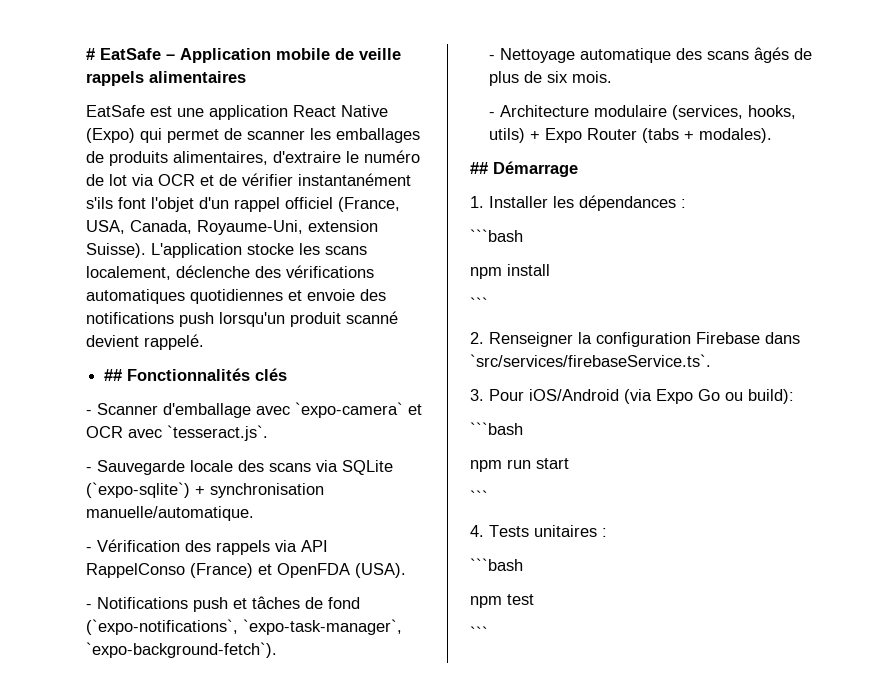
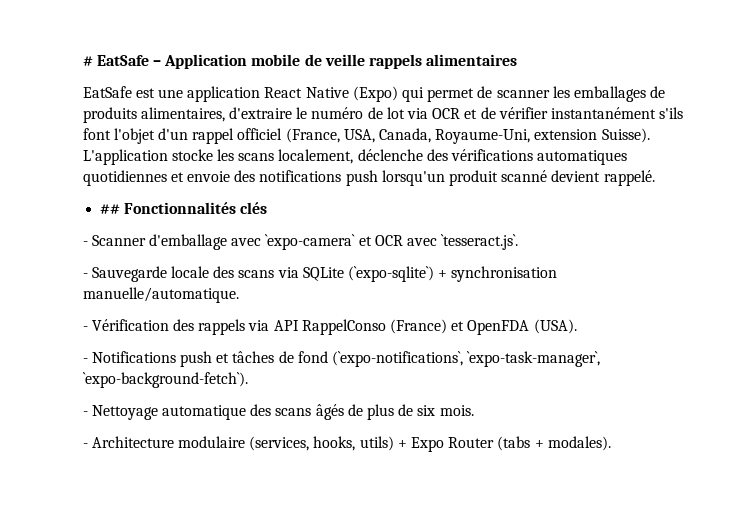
[470,161,578,177] [470,195,686,211] [470,229,523,242] [470,264,550,279] [470,297,488,310] [470,332,800,347] [470,354,711,367] [470,389,794,404] [470,422,523,435] [470,458,569,472] [470,490,488,503] [470,525,607,537] [470,558,523,571] [470,594,534,608] [470,626,488,639] // ## Démarrage // 1. Installer les dépendances : // ```bash // npm install // ``` // 2. Renseigner la configuration Firebase dans `src/services/firebaseService.ts`. // 3. Pour iOS/Android (via Expo Go ou build): // ```bash // npm run start // ``` // 4. Tests unitaires : // ```bash // npm test // ``` -> (611, 443) none

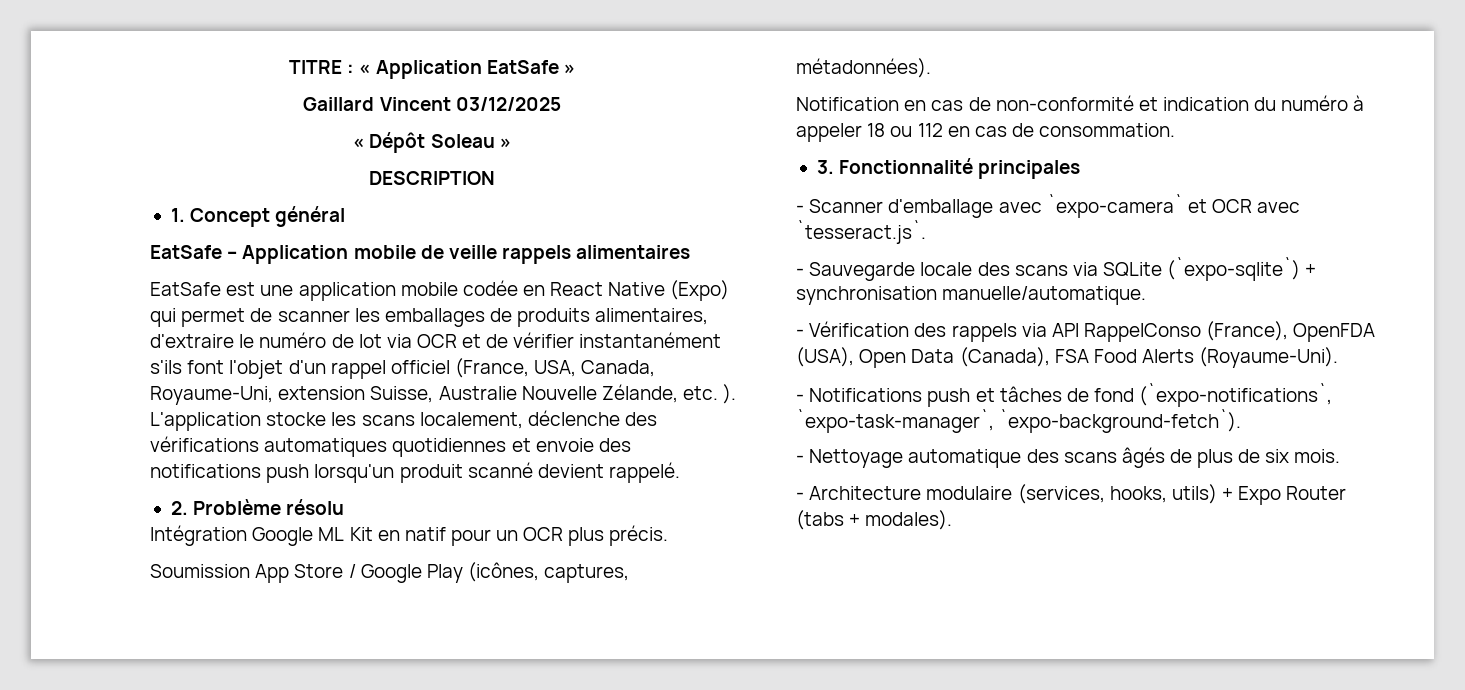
[82,56,93,66] # -> [289,60,575,79] [303,97,561,111] [353,132,511,153] [369,171,495,185] [171,206,346,227] TITRE : « Application EatSafe » // Gaillard Vincent 03/12/2025 // « Dépôt Soleau » // DESCRIPTION // 1. Concept général //
(261, 94) none -> [400,280,545,296] mobile codée en
[601,128,650,143] Suisse). -> [370,384,737,404] Suisse, Australie Nouvelle Zélande, etc. ).
[99,202,268,214] ## Fonctionnalités clés -> [171,499,345,515] [150,525,669,546] [150,562,630,583] [796,58,932,78] [796,95,1365,111] [796,123,1176,142] [817,158,1081,179] 2. Problème résolu // Intégration Google ML Kit en natif pour un OCR plus précis. // Soumission App Store / Google Play (icônes, captures, métadonnées). // Notification en cas de non-conformité et indication du numéro à appeler 18 ou 112 en cas de consommation. // 3. Fonctionnalité principales
[389,319,577,335] (France) et OpenFDA (USA). -> [1206,321,1376,342] [796,347,1339,368] (France), OpenFDA (USA), Open Data (Canada), FSA Food Alerts (Royaume-Uni).

